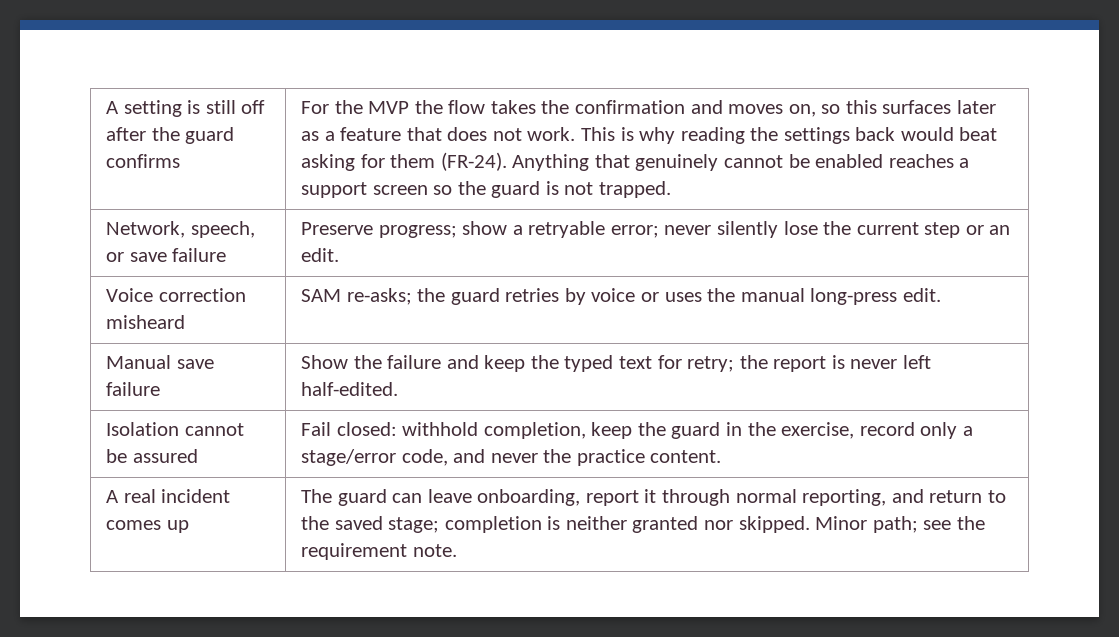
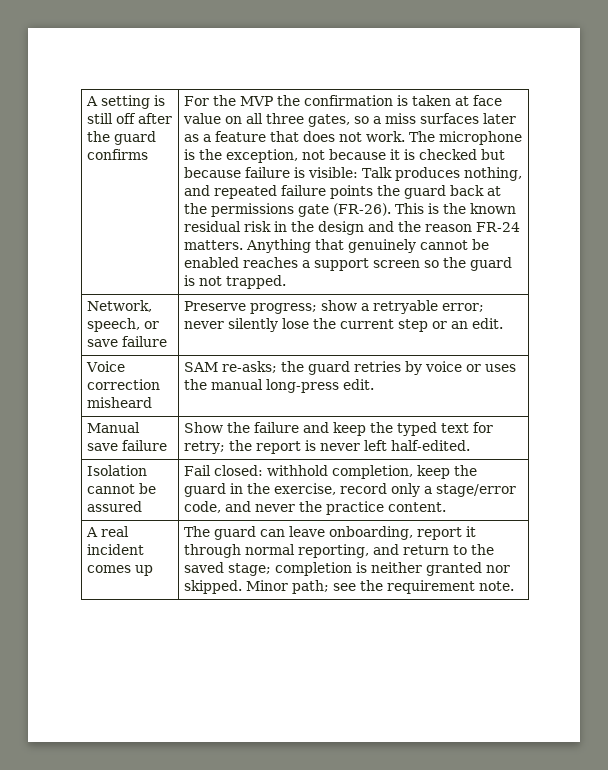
[448,100,877,117] flow takes the confirmation and moves on, so this -> [304,95,503,106] [183,113,417,127] confirmation is taken at face value on all three gates, so a miss
[581,127,998,144] [301,152,507,171] This is why reading the settings back would beat asking for them (FR-24). -> [409,131,523,145] [184,149,506,163] [184,167,523,181] [184,185,502,199] [184,203,517,217] [184,221,521,235] [184,240,244,250] The microphone is the exception, not because it is checked but because failure is visible: Talk produces nothing, and repeated failure points the guard back at the permissions gate (FR-26). This is the known residual risk in the design and the reason FR-24 matters.

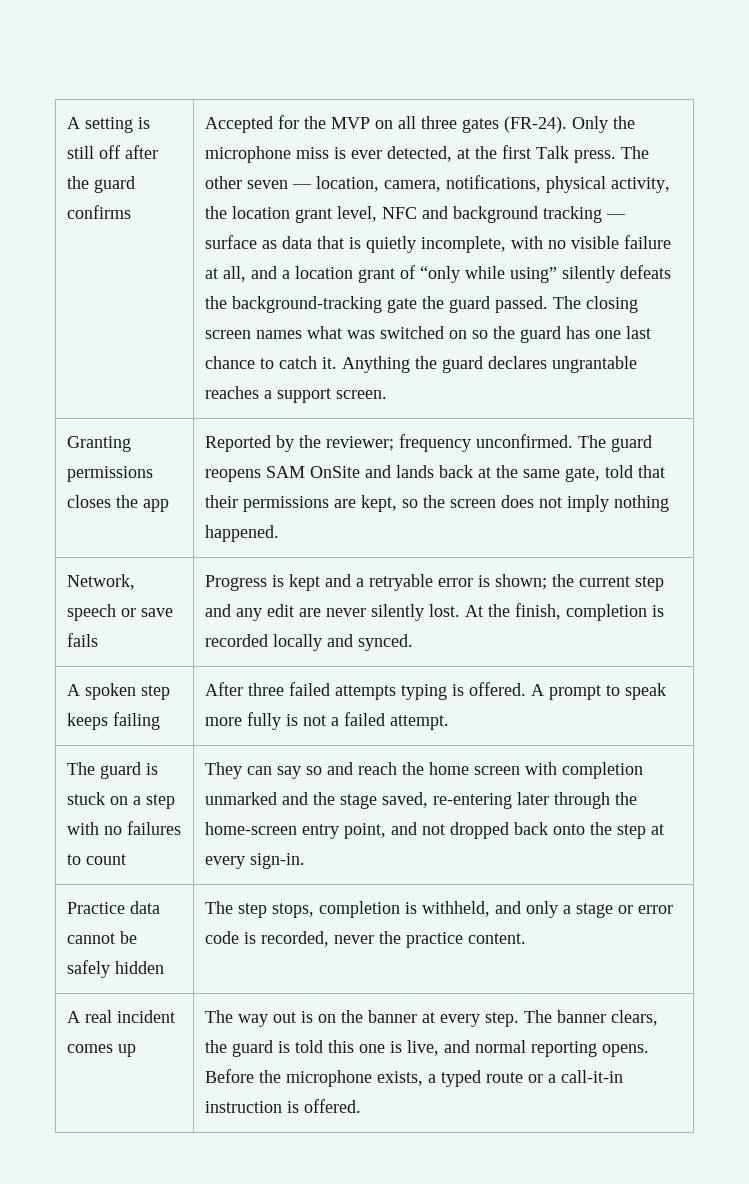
[184,95,503,106] [183,113,517,127] [184,131,523,145] [184,149,506,163] [184,167,523,181] [184,185,502,199] [184,203,517,217] [184,221,521,235] [184,239,490,253] [184,257,513,271] [184,275,287,289] For the MVP the confirmation is taken at face value on all three gates, so a miss surfaces later as a feature that does not work. The microphone is the exception, not because it is checked but because failure is visible: Talk produces nothing, and repeated failure points the guard back at the permissions gate (FR-26). This is the known residual risk in the design and the reason FR-24 matters. Anything that genuinely cannot be enabled reaches a support screen so the guard is not trapped. -> [205,115,636,133] [205,145,650,163] [205,175,671,193] [205,206,627,223] [205,235,672,253] [205,265,672,283] [205,296,639,313] [205,326,652,343] [205,356,638,373] [205,386,388,403] [67,436,132,452] [67,466,154,482] [67,495,170,512] [205,434,653,452] [205,465,666,482] [205,495,670,512] [205,525,280,542] Accepted for the MVP on all three gates (FR-24). Only the microphone miss is ever detected, at the first Talk press. The other seven — location, camera, notifications, physical activity, the location grant level, NFC and background tracking — surface as data that is quietly incomplete, with no visible failure at all, and a location grant of “only while using” silently defeats the background-tracking gate the guard passed. The closing screen names what was switched on so the guard has one last chance to catch it. Anything the guard declares ungrantable reaches a support screen. // Granting permissions closes the app | Reported by the reviewer; frequency unconfirmed. The guard reopens SAM OnSite and lands back at the same gate, told that their permissions are kept, so the screen does not imply nothing happened.
[87,318,141,332] speech, -> [67,604,117,621] speech
[122,336,168,347] [184,300,485,314] [184,318,504,332] [86,361,126,372] [87,379,161,390] [87,397,153,408] [184,361,517,375] [184,379,375,393] [87,422,141,433] [87,440,168,451] [184,422,494,436] [184,440,471,454] [87,465,148,476] [87,483,157,494] [87,501,143,512] [184,465,478,479] [184,483,517,497] [184,501,252,513] failure | Preserve progress; show a retryable error; never silently lose the current step or an edit. // Voice correction misheard | SAM re-asks; the guard retries by voice or uses the manual long-press edit. // Manual save failure | Show the failure and keep the typed text for retry; the report is never left half-edited. // Isolation cannot be assured | Fail closed: withhold completion, keep the guard in the exercise, record only a stage/error code, and -> [67,633,99,647] [205,574,665,591] [205,603,665,621] [205,634,414,651] [67,683,171,700] [67,712,161,730] [205,682,667,700] [205,712,450,730] [67,762,159,779] [67,792,176,809] [67,821,182,835] [67,854,127,865] [205,762,644,779] [205,792,638,809] [205,822,665,839] [205,853,306,869] [67,901,161,914] [67,931,138,944] [67,960,165,978] [205,901,674,918] [205,931,330,947] fails | Progress is kept and a retryable error is shown; the current step and any edit are never silently lost. At the finish, completion is recorded locally and synced. // A spoken step keeps failing | After three failed attempts typing is offered. A prompt to speak more fully is not a failed attempt. // The guard is stuck on a step with no failures to count | They can say so and reach the home screen with completion unmarked and the stage saved, re-entering later through the home-screen entry point, and not dropped back onto the step at every sign-in. // Practice data cannot be safely hidden | The step stops, completion is withheld, and only a stage or error code is recorded,
[214,526,477,540] [184,544,495,558] [184,562,511,576] [184,580,515,594] guard can leave onboarding, report it through normal reporting, and return to the saved stage; completion is neither granted nor skipped. Minor path; see the requirement note. -> [238,1010,659,1027] [205,1040,650,1057] [205,1069,624,1087] [205,1099,362,1113] way out is on the banner at every step. The banner clears, the guard is told this one is live, and normal reporting opens. Before the microphone exists, a typed route or a call-it-in instruction is offered.

